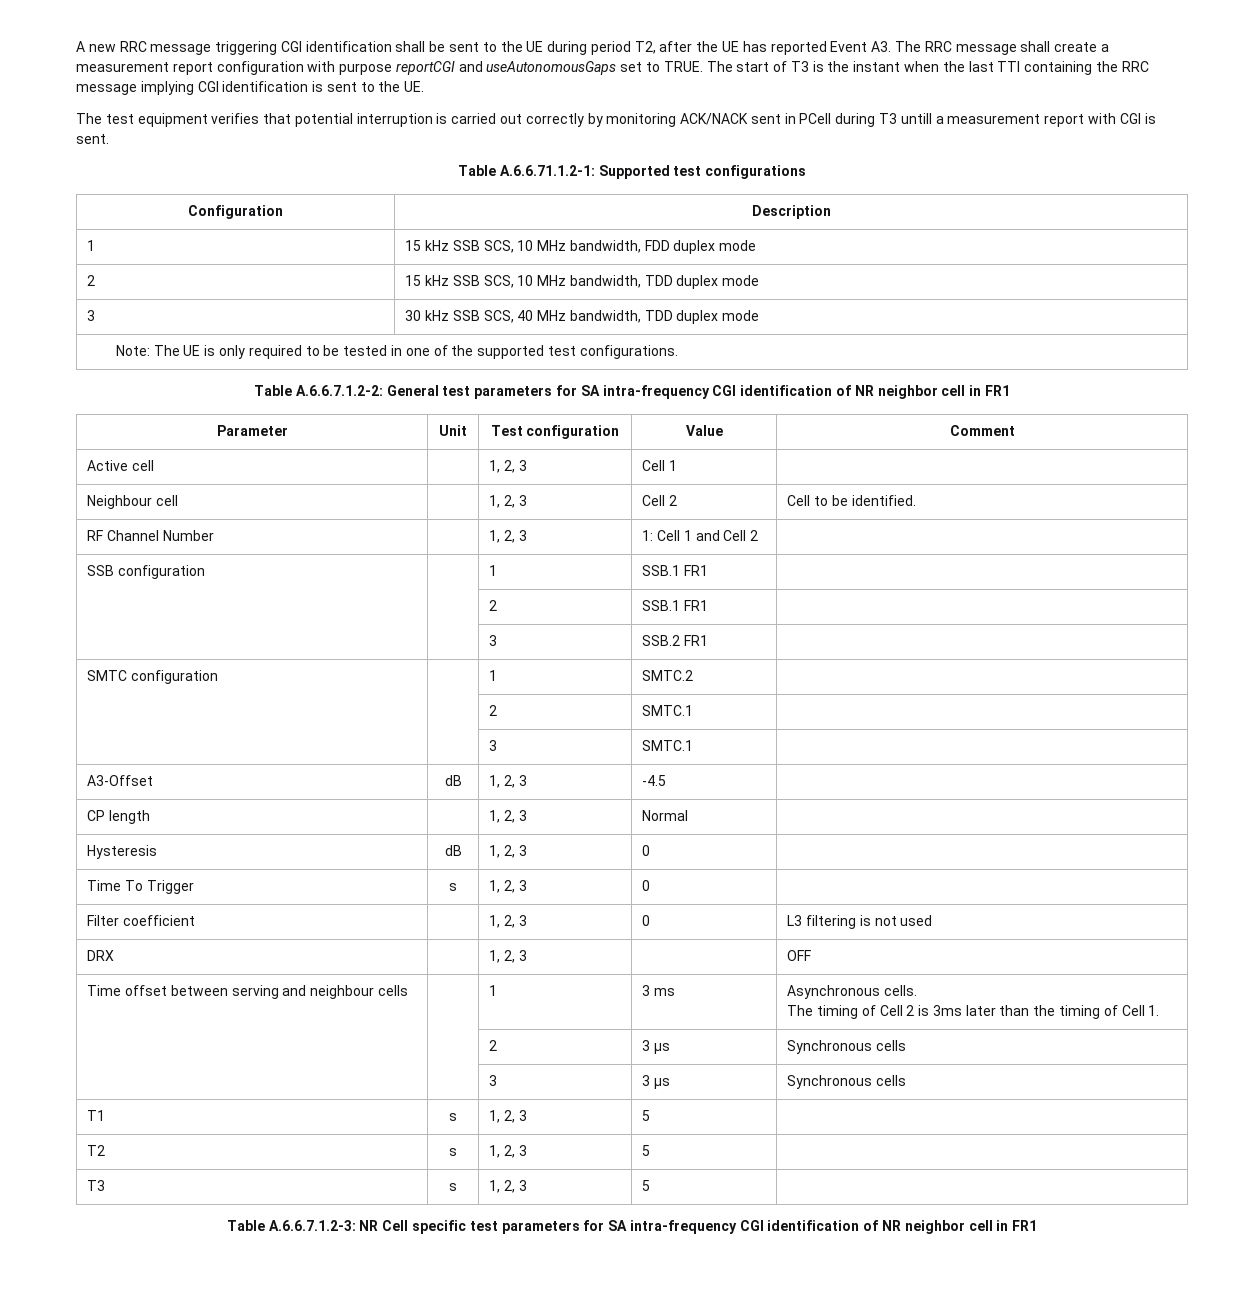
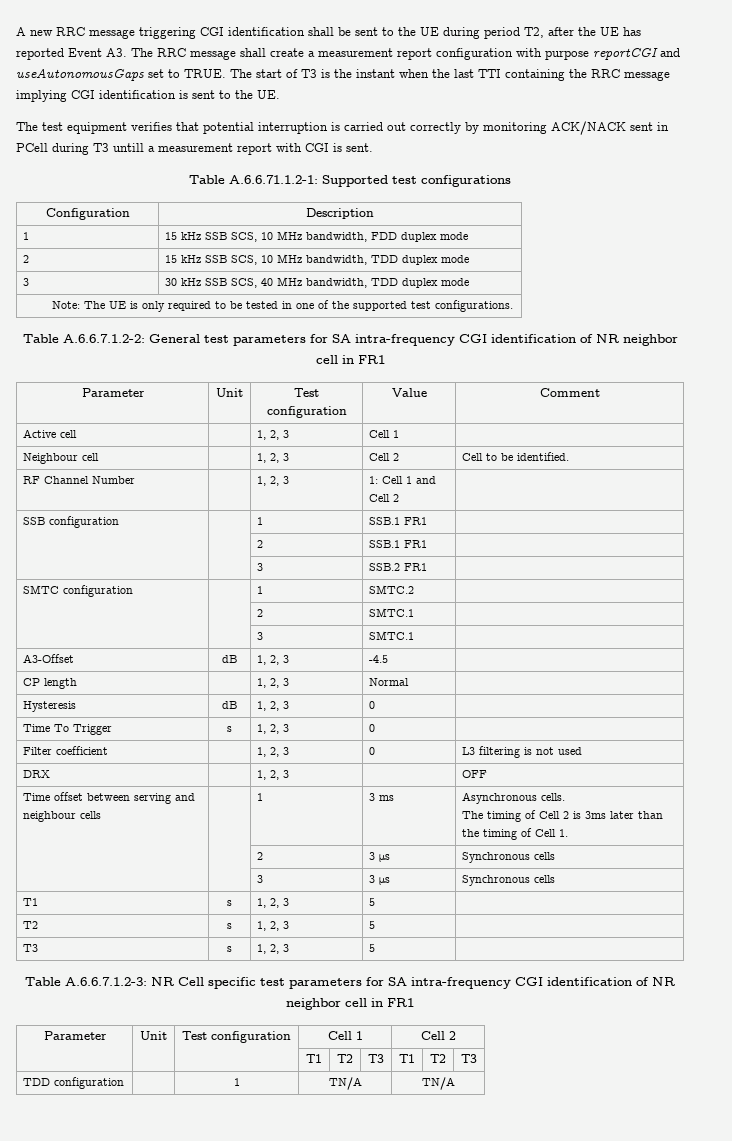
(1038, 1225) none -> [43,1031,107,1040] [140,1031,167,1040] [182,1031,291,1043] [327,1031,363,1040] [420,1031,456,1040] [306,1054,322,1063] [337,1054,353,1063] [368,1054,384,1063] [399,1054,415,1063] [430,1054,446,1063] [461,1054,477,1063] [23,1077,125,1089] [233,1078,240,1086] [328,1077,362,1090] [421,1077,455,1090] // Parameter | Unit | Test configuration | Cell 1 | Cell 2 // | | | T1 | T2 | T3 | T1 | T2 | T3 // TDD configuration | | 1 | TN/A | TN/A

